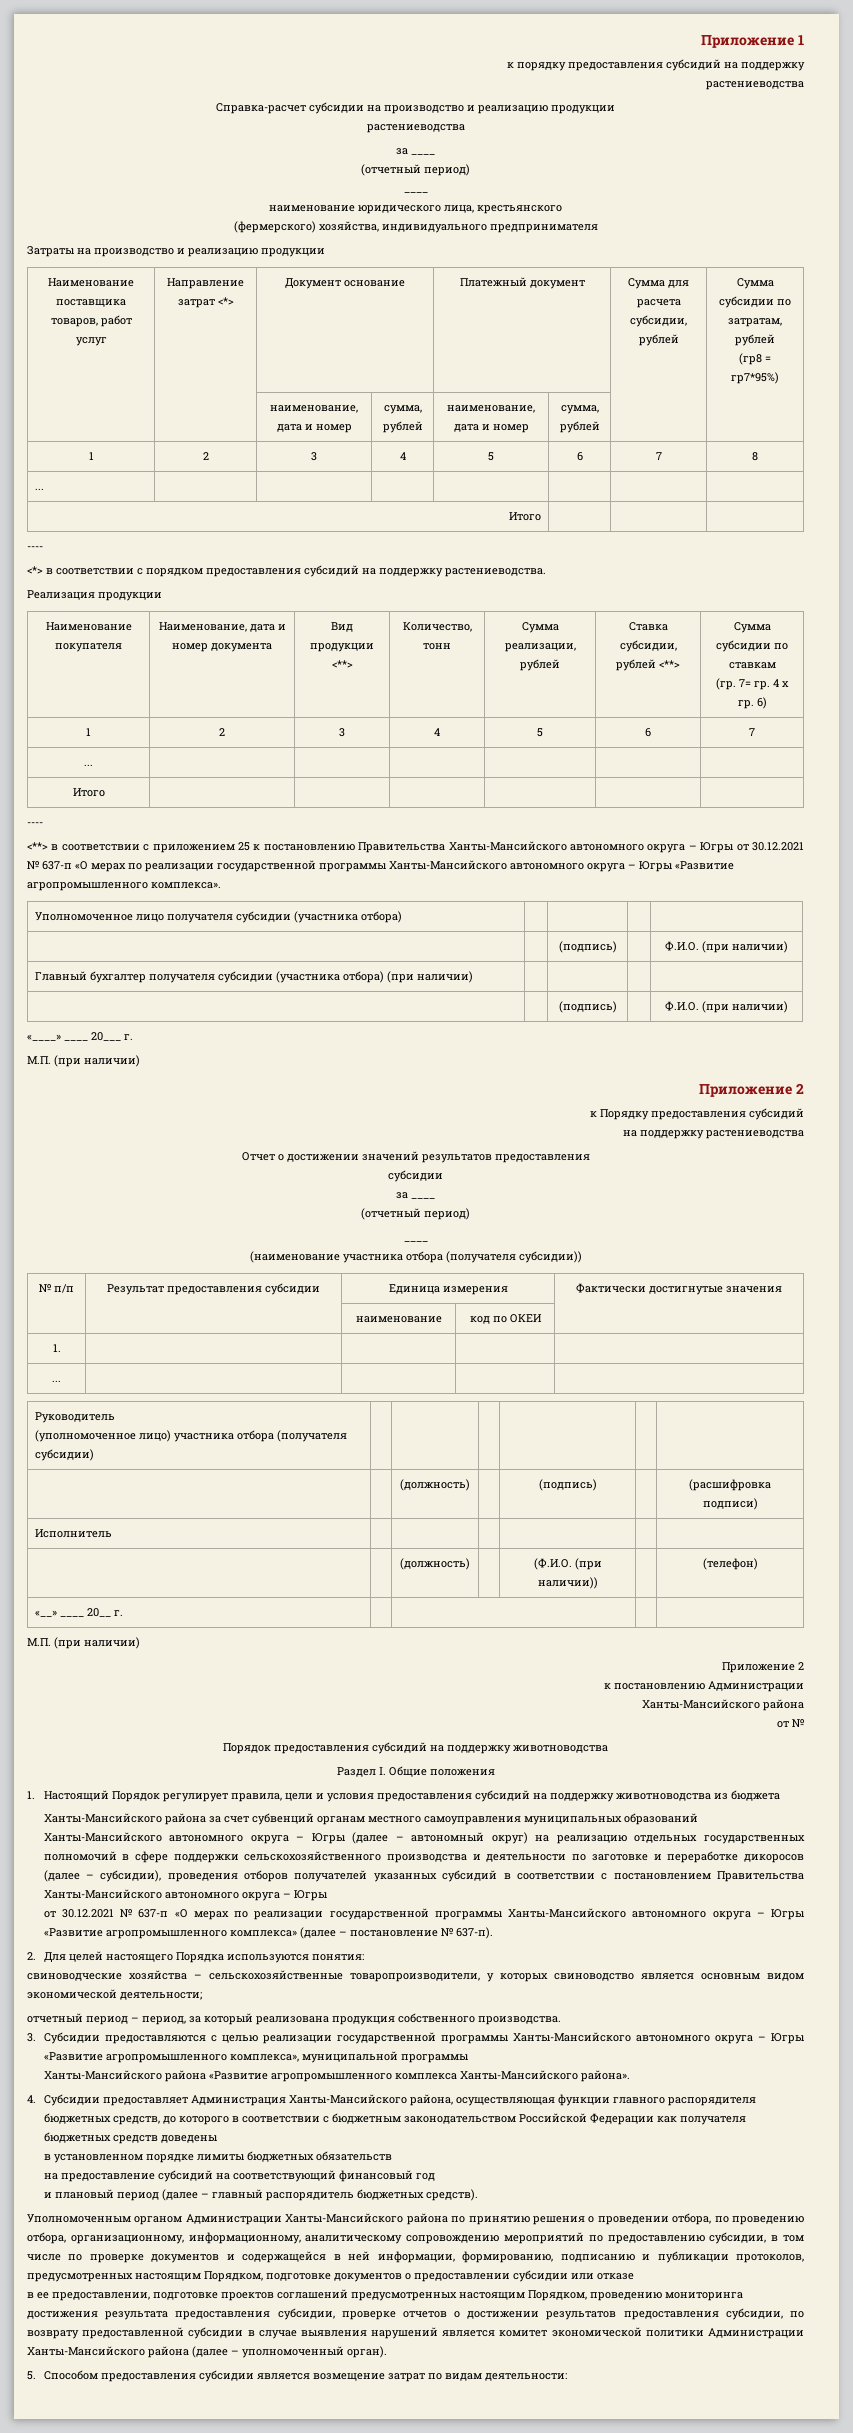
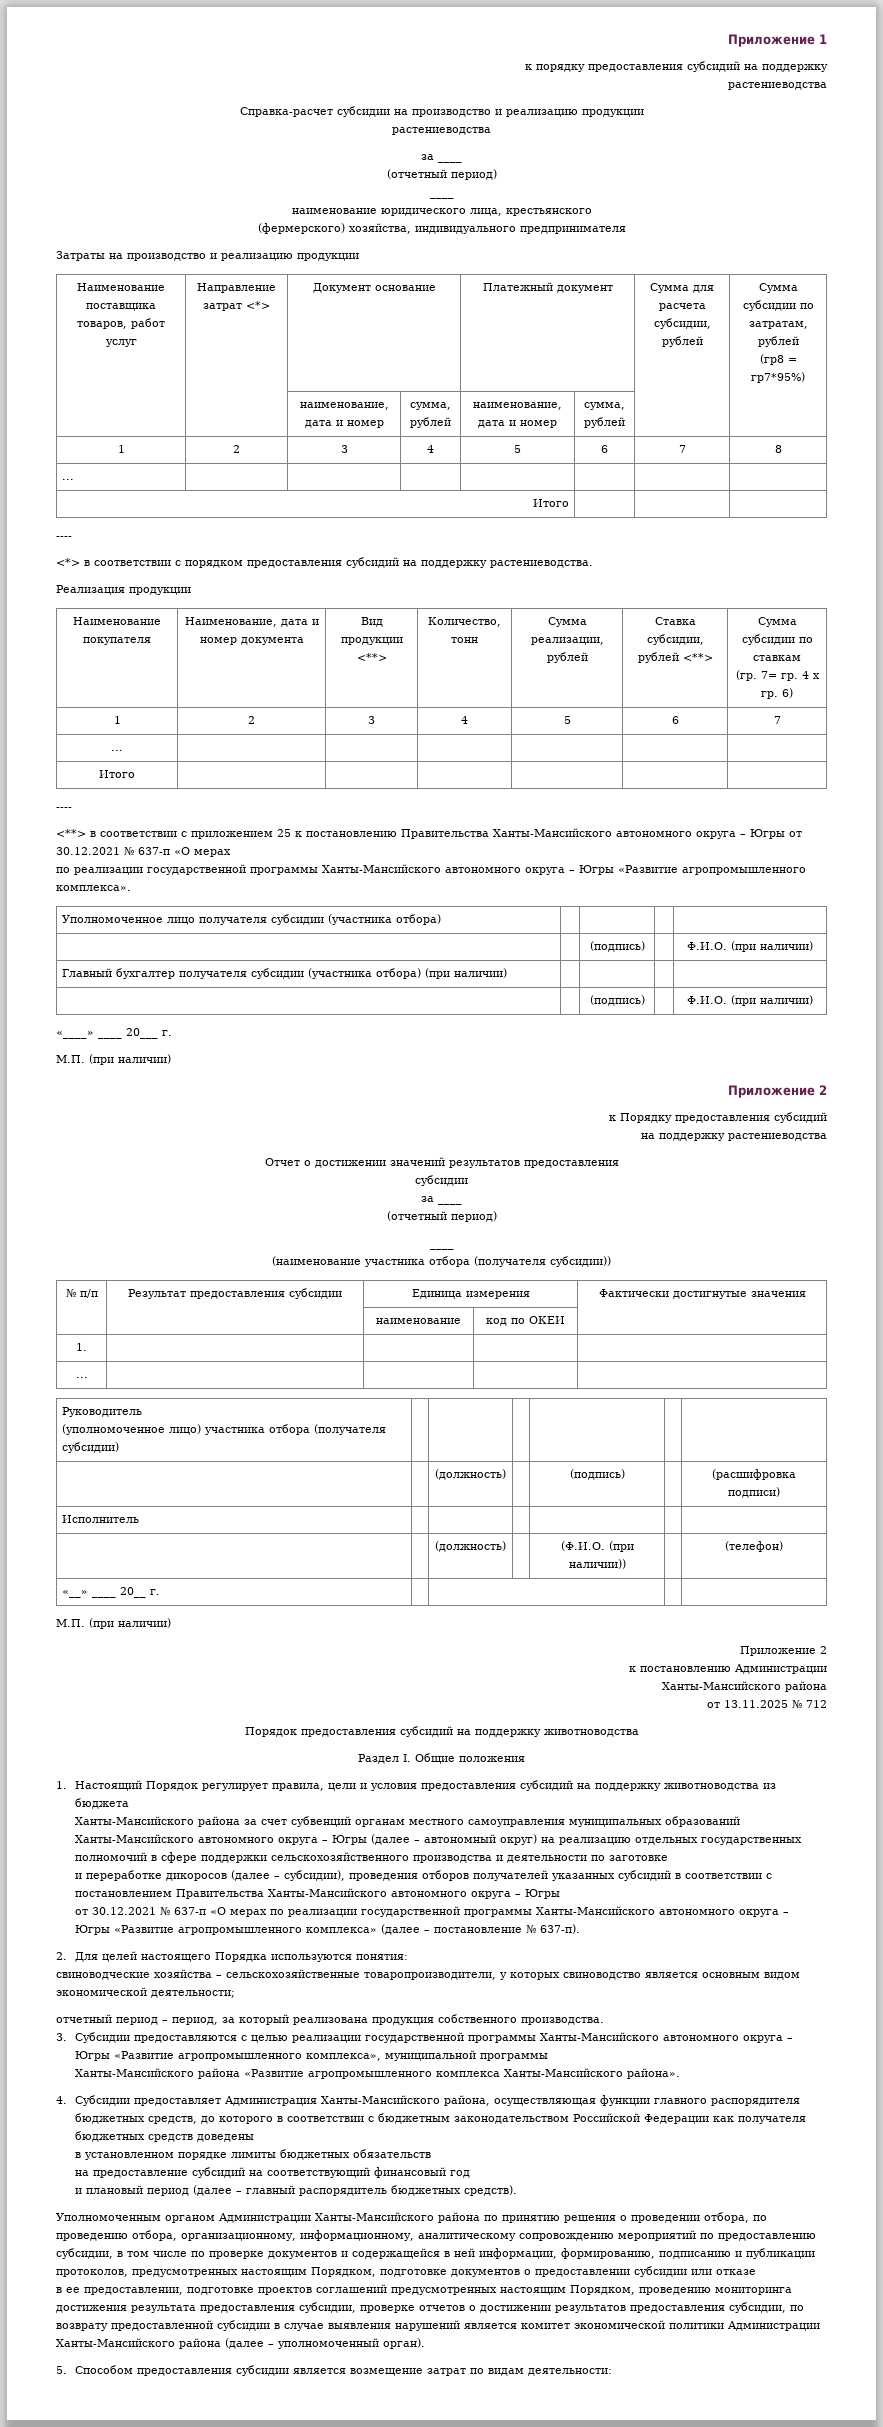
(126, 867) none -> (231, 853) //
[792,1719,804,1727] № -> [724,1699,827,1709] 13.11.2025 № 712
(648, 1857) none -> (668, 1858) //

